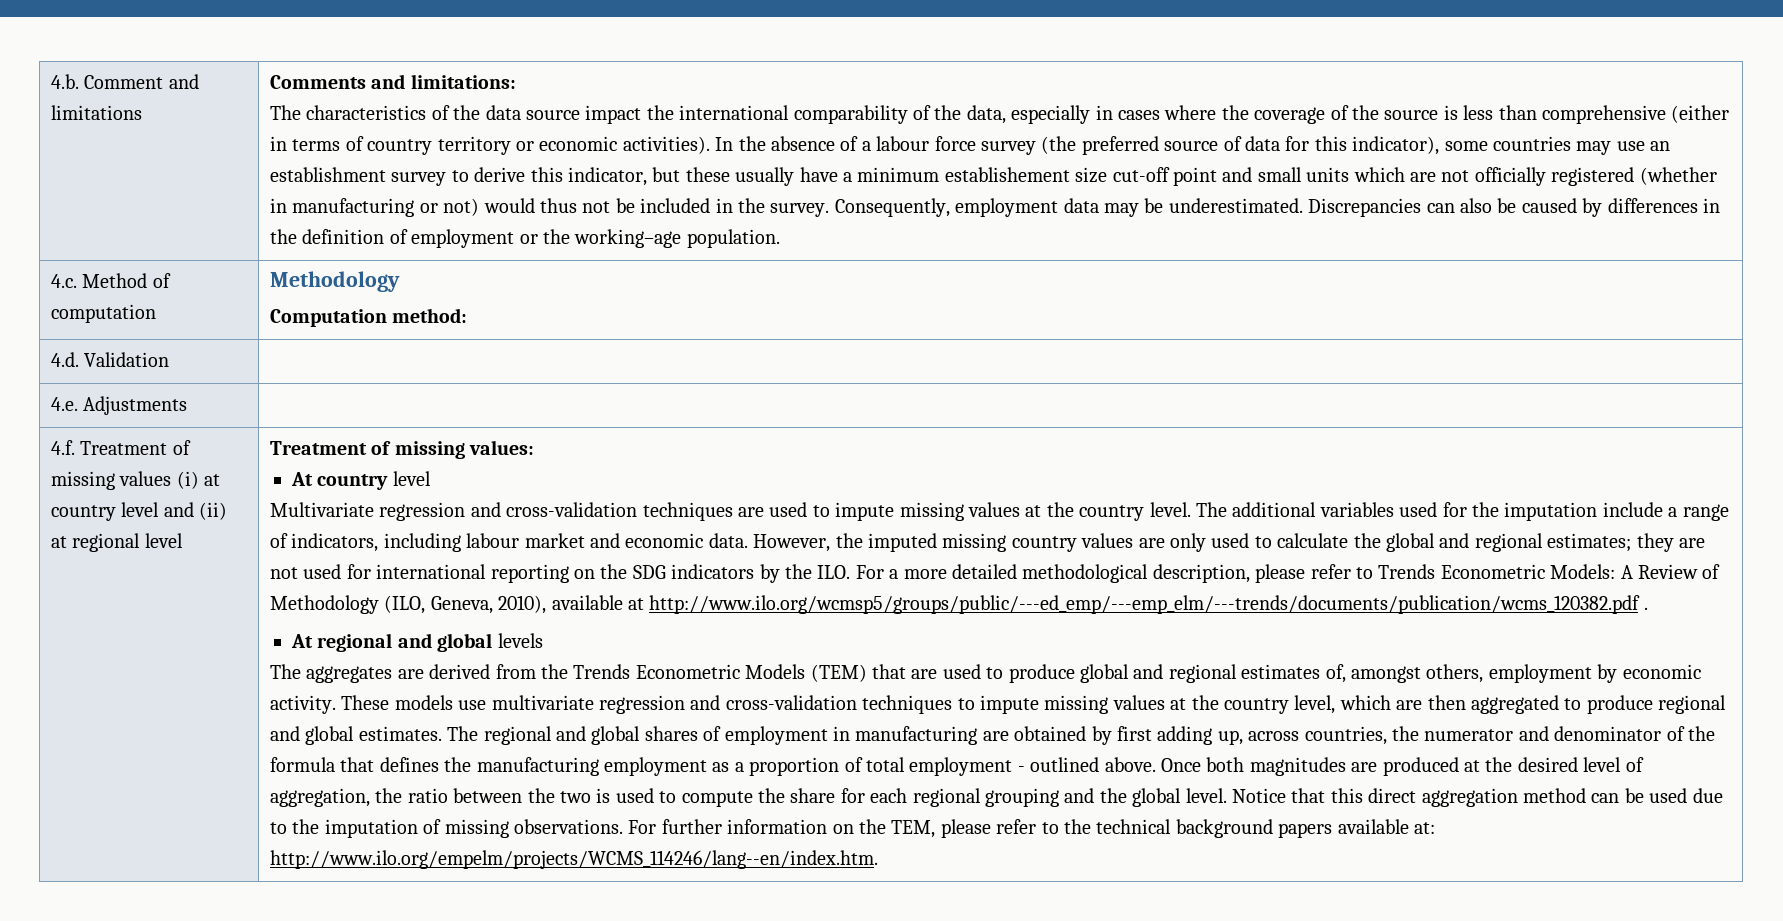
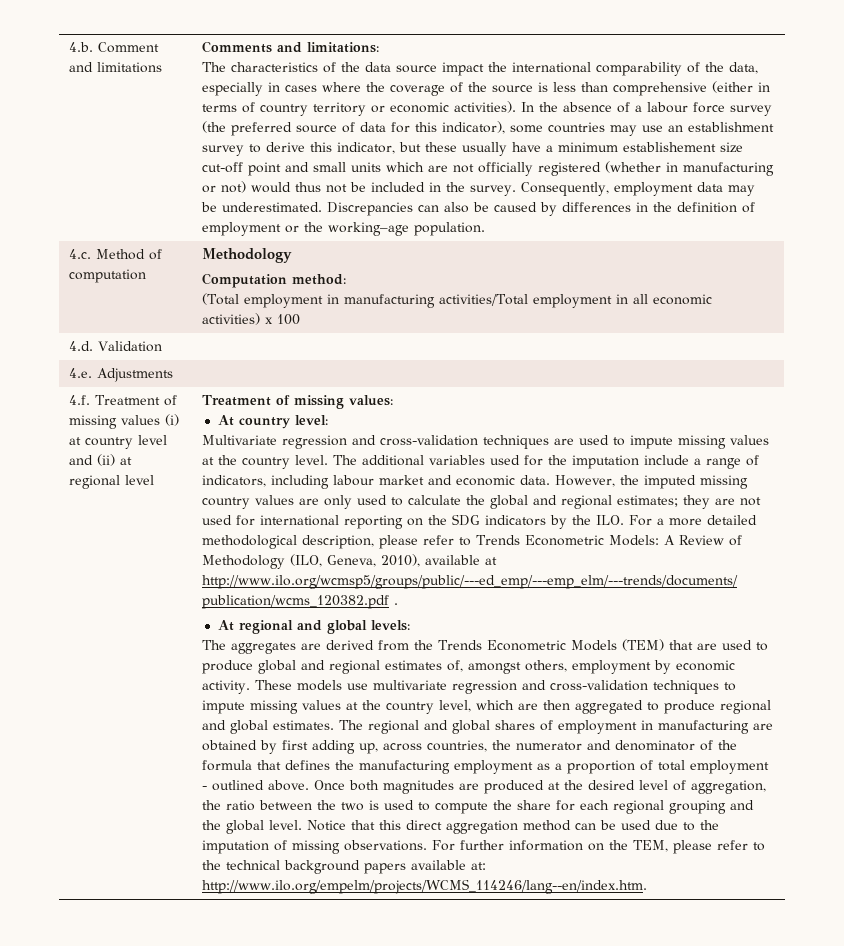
(468, 315) none -> [202,293,713,308] [202,313,301,325] // (Total employment in manufacturing activities/Total employment in all economic activities) x 100
[392,471,431,486] level -> [294,415,328,425] level:
[497,633,543,648] levels -> [370,620,410,631] levels:

